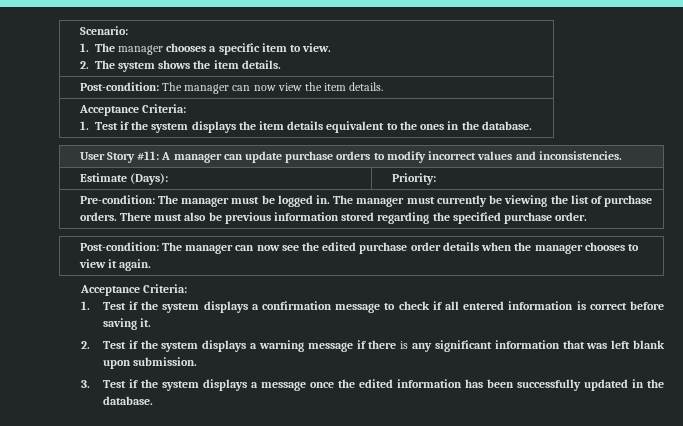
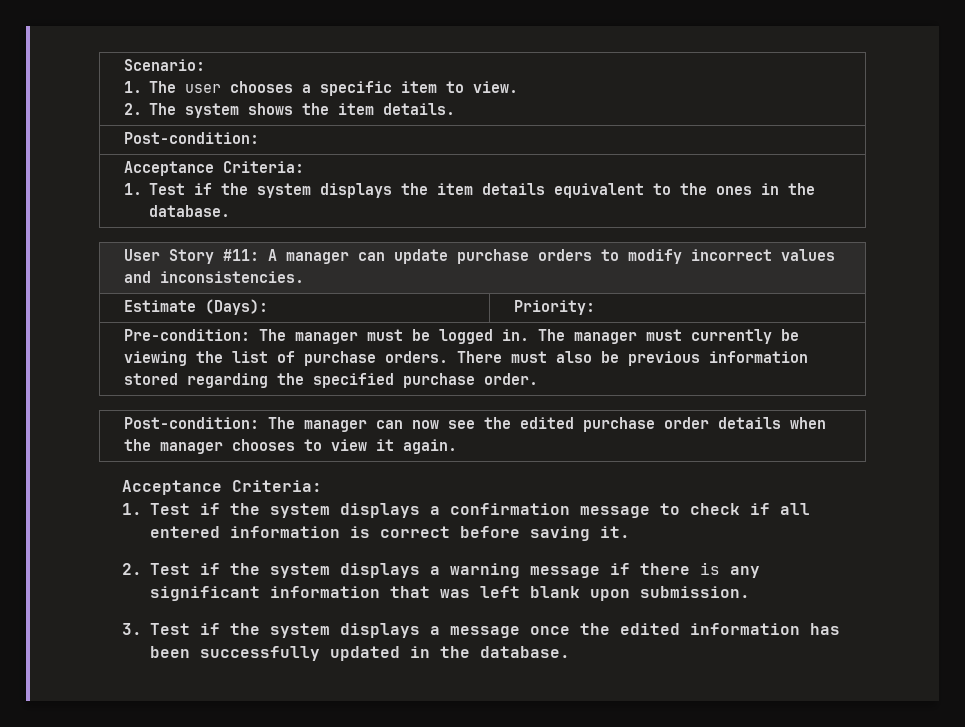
[117,45,163,55] manager -> [185,84,222,93] user
[161,82,384,94] The manager can now view the item details. -> (259, 138) none

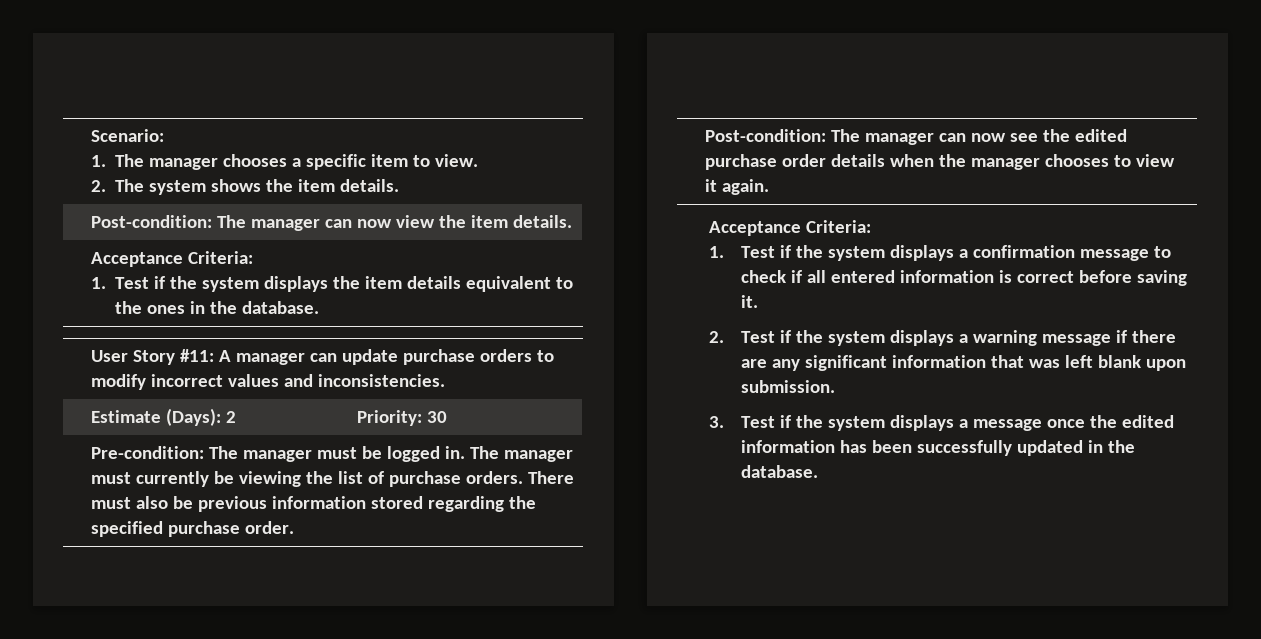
[185,84,222,93] user -> [149,158,219,170] manager
(259, 138) none -> [216,215,572,231] The manager can now view the item details.
(268, 307) none -> [225,411,236,423] 2
(595, 307) none -> [426,411,447,423] 30
[699,562,720,575] is -> [740,359,767,368] are

